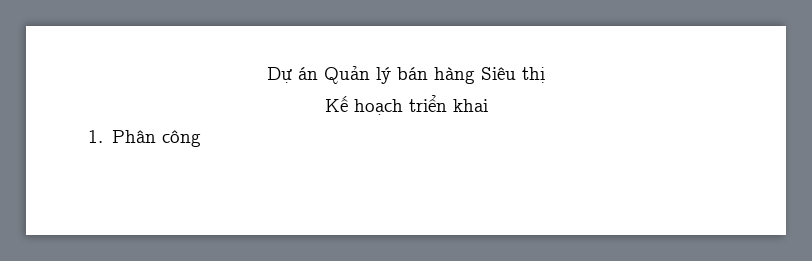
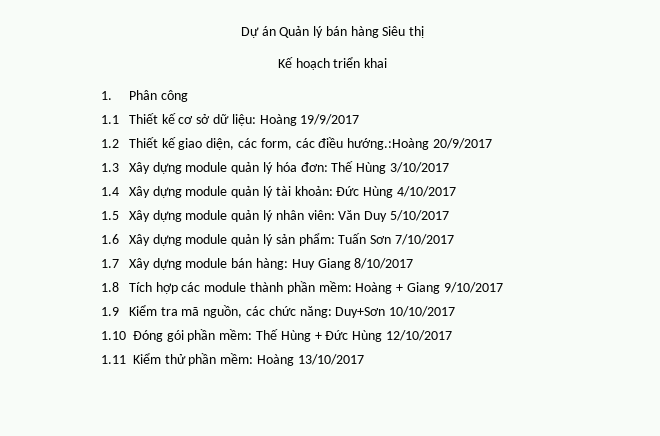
(202, 138) none -> [100,113,360,126] [100,137,492,150] [100,161,449,174] [100,186,456,198] [100,210,449,222] [100,233,454,246] [100,258,414,270] [100,281,503,294] [100,305,456,318] [100,329,452,342] [100,353,364,366] // 1.1 Thiết kế cơ sở dữ liệu: Hoàng 19/9/2017 // 1.2 Thiết kế giao diện, các form, các điều hướng.:Hoàng 20/9/2017 // 1.3 Xây dựng module quản lý hóa đơn: Thế Hùng 3/10/2017 // 1.4 Xây dựng module quản lý tài khoản: Đức Hùng 4/10/2017 // 1.5 Xây dựng module quản lý nhân viên: Văn Duy 5/10/2017 // 1.6 Xây dựng module quản lý sản phẩm: Tuấn Sơn 7/10/2017 // 1.7 Xây dựng module bán hàng: Huy Giang 8/10/2017 // 1.8 Tích hợp các module thành phần mềm: Hoàng + Giang 9/10/2017 // 1.9 Kiểm tra mã nguồn, các chức năng: Duy+Sơn 10/10/2017 // 1.10 Đóng gói phần mềm: Thế Hùng + Đức Hùng 12/10/2017 // 1.11 Kiểm thử phần mềm: Hoàng 13/10/2017

